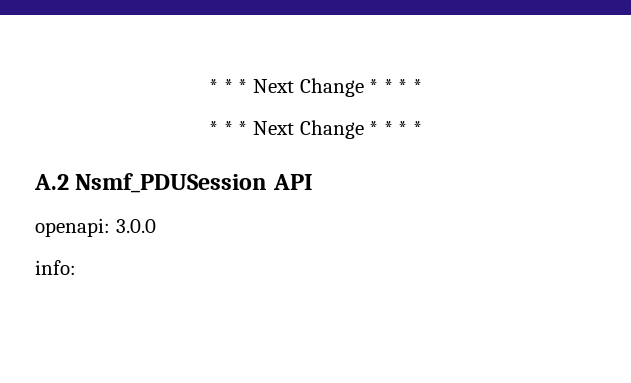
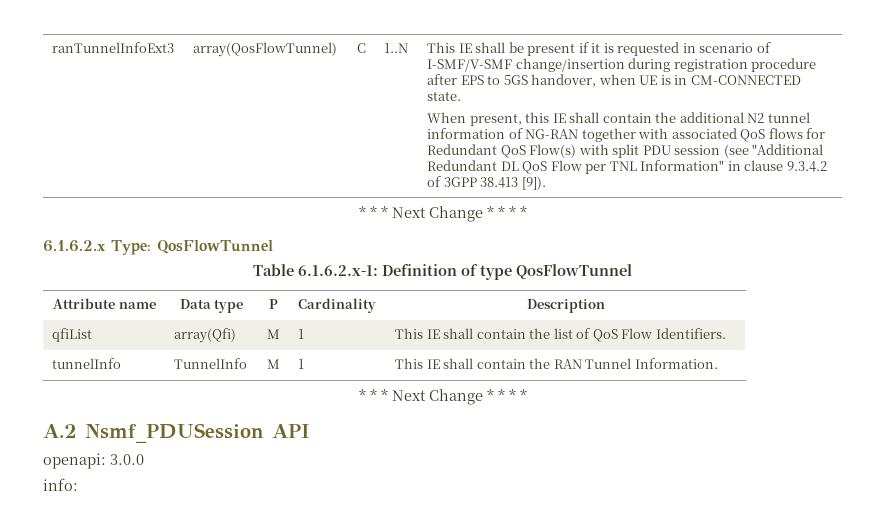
[209,78,422,97] * * * Next Change * * * * -> [52,42,175,53] [193,42,338,57] [357,43,366,53] [384,43,409,53] [427,42,771,56] [427,58,817,72] [427,74,801,87] [427,91,462,101] [427,112,810,126] [427,128,826,142] [427,144,824,158] [427,160,827,174] [427,176,546,190] [358,206,527,222] [43,240,273,255] [253,264,632,280] [53,298,156,309] [179,299,244,313] [269,299,278,309] [298,298,377,313] [527,299,605,313] [52,328,93,342] [174,328,237,343] [267,329,280,339] [298,329,305,339] [395,328,726,342] [52,358,122,369] [174,358,248,369] [267,359,280,369] [298,359,305,369] [395,358,718,369] ranTunnelInfoExt3 | array(QosFlowTunnel) | C | 1..N | This IE shall be present if it is requested in scenario of I-SMF/V-SMF change/insertion during registration procedure after EPS to 5GS handover, when UE is in CM-CONNECTED state. // When present, this IE shall contain the additional N2 tunnel information of NG-RAN together with associated QoS flows for Redundant QoS Flow(s) with split PDU session (see "Additional Redundant DL QoS Flow per TNL Information" in clause 9.3.4.2 of 3GPP 38.413 [9]). // * * * Next Change * * * * // 6.1.6.2.x Type: QosFlowTunnel // Table 6.1.6.2.x-1: Definition of type QosFlowTunnel // Attribute name | Data type | P | Cardinality | Description // qfiList | array(Qfi) | M | 1 | This IE shall contain the list of QoS Flow Identifiers. // tunnelInfo | TunnelInfo | M | 1 | This IE shall contain the RAN Tunnel Information.

